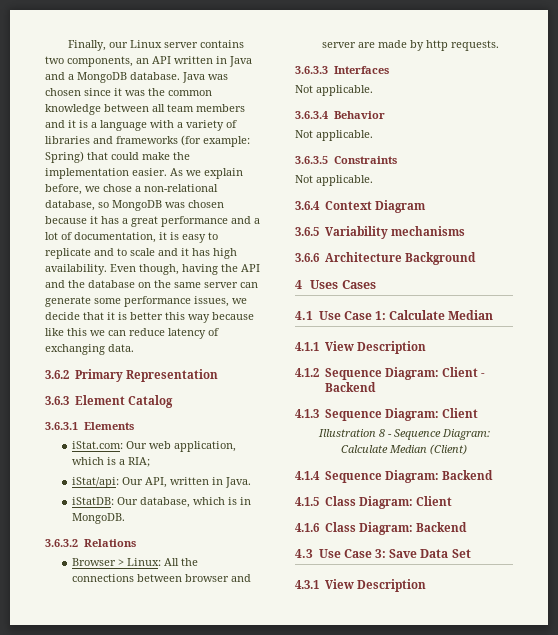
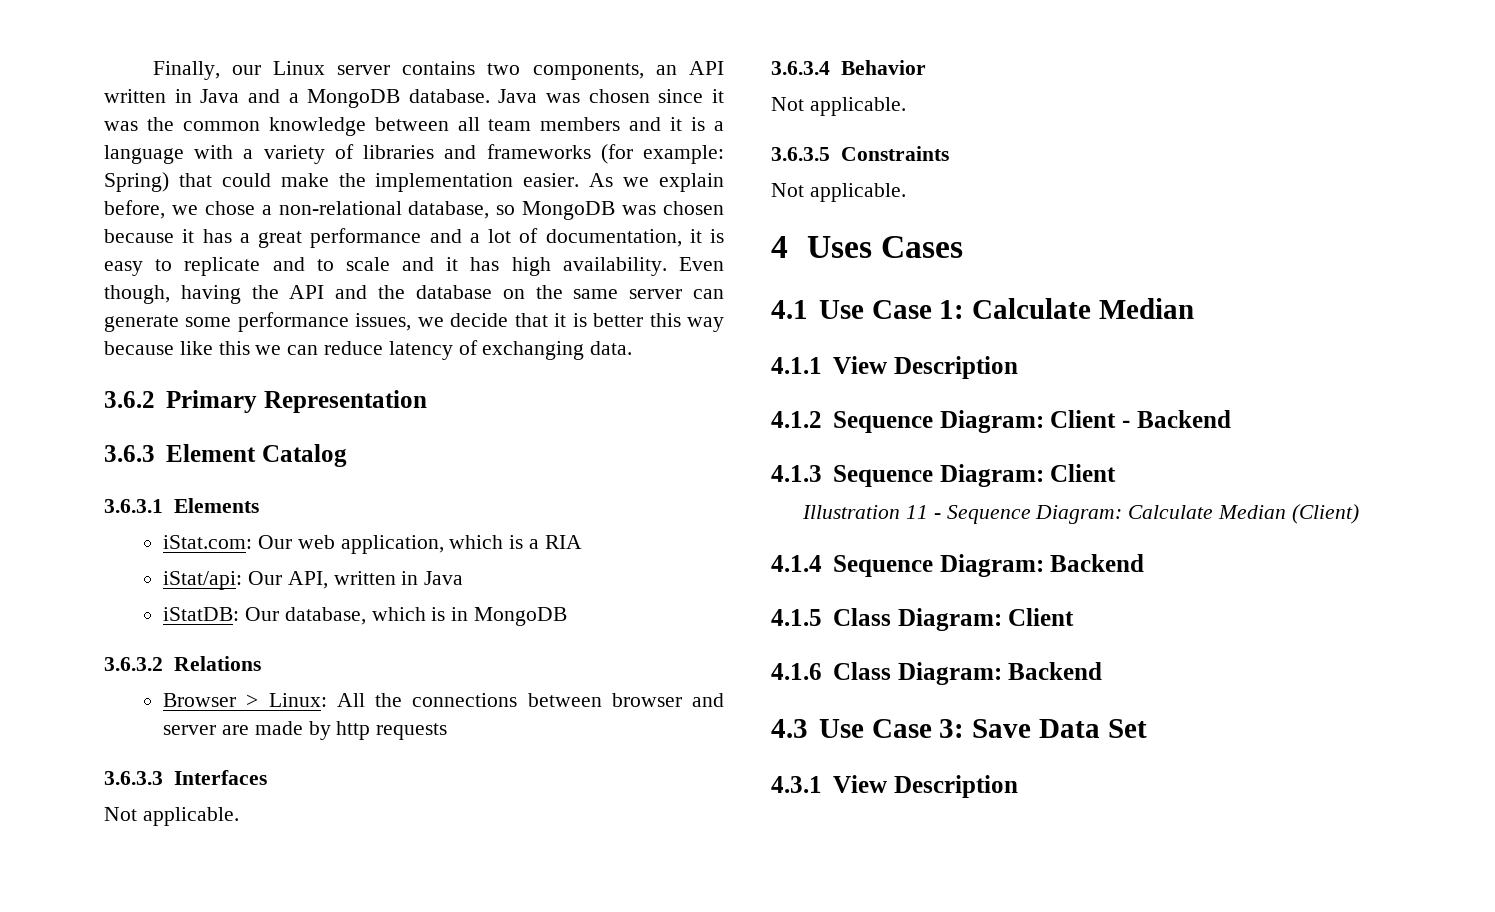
[128,457,151,467] RIA; -> [544,535,582,549] RIA
[225,477,252,488] Java. -> [424,571,464,585] Java
[72,513,126,524] MongoDB. -> [474,607,568,626] MongoDB
[451,40,500,51] requests. -> [376,723,448,740] requests
[295,200,426,213] [295,226,465,239] [295,252,476,265] // 3.6.4 Context Diagram // 3.6.5 Variability mechanisms // 3.6.6 Architecture Background -> (906, 192) none
[378,429,385,437] 8 -> [905,505,928,519] 11

